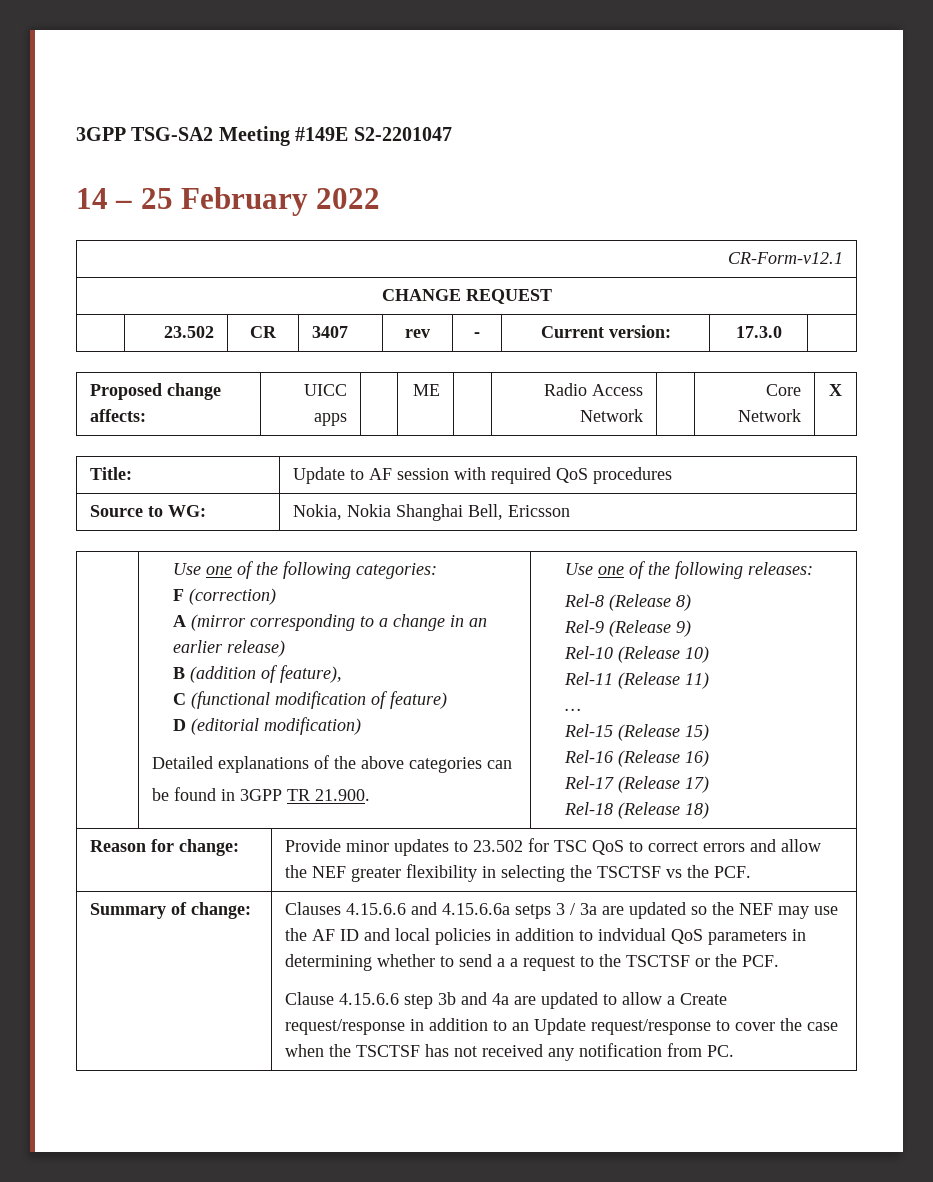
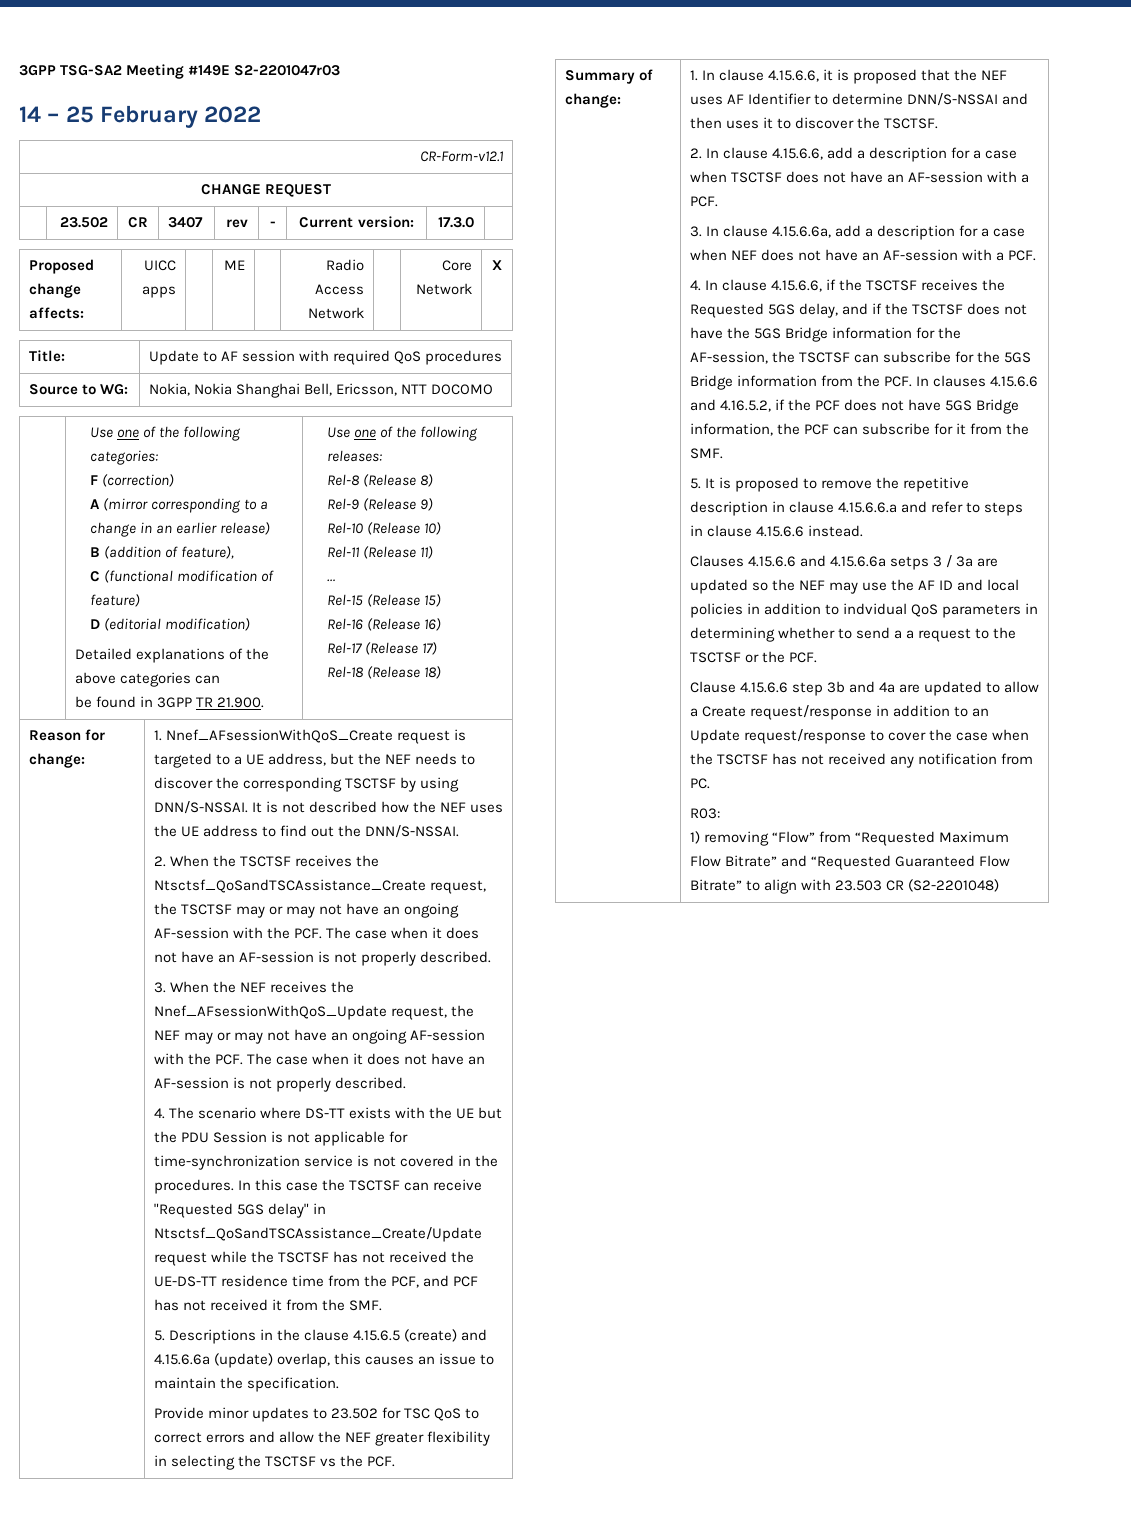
[353,127,452,141] S2-2201047 -> [234,65,341,76] S2-2201047r03
[507,505,570,517] Ericsson -> [335,383,493,396] Ericsson, NTT DOCOMO
(239, 847) none -> [153,729,466,744] [153,753,476,768] [153,777,459,792] [153,801,504,814] [153,825,460,838] [153,855,379,867] [153,879,486,894] [153,903,460,918] [153,927,480,939] [153,951,492,966] [153,981,354,993] [153,1005,474,1020] [153,1029,486,1044] [153,1053,486,1065] [153,1077,406,1092] [153,1107,503,1119] [153,1131,408,1146] [153,1155,498,1170] [153,1179,483,1194] [153,1203,326,1218] [153,1227,482,1242] [153,1251,475,1266] [153,1275,479,1288] [153,1299,382,1311] [153,1329,488,1344] [153,1353,495,1368] [153,1377,339,1392] 1. Nnef_AFsessionWithQoS_Create request is targeted to a UE address, but the NEF needs to discover the corresponding TSCTSF by using DNN/S-NSSAI. It is not described how the NEF uses the UE address to find out the DNN/S-NSSAI. // 2. When the TSCTSF receives the Ntsctsf_QoSandTSCAssistance_Create request, the TSCTSF may or may not have an ongoing AF-session with the PCF. The case when it does not have an AF-session is not properly described. // 3. When the NEF receives the Nnef_AFsessionWithQoS_Update request, the NEF may or may not have an ongoing AF-session with the PCF. The case when it does not have an AF-session is not properly described. // 4. The scenario where DS-TT exists with the UE but the PDU Session is not applicable for time-synchronization service is not covered in the procedures. In this case the TSCTSF can receive "Requested 5GS delay" in Ntsctsf_QoSandTSCAssistance_Create/Update request while the TSCTSF has not received the UE-DS-TT residence time from the PCF, and PCF has not received it from the SMF. // 5. Descriptions in the clause 4.15.6.5 (create) and 4.15.6.6a (update) overlap, this causes an issue to maintain the specification. //
(251, 910) none -> [689,69,1008,84] [689,93,1028,106] [689,117,938,129] [689,147,1018,162] [689,171,1030,183] [689,196,718,207] [689,225,1026,240] [689,249,1037,261] [689,279,1006,292] [689,303,1028,318] [689,327,961,342] [689,351,1032,364] [689,375,1039,390] [689,399,1020,414] [689,423,1030,436] [689,448,723,459] [689,477,970,492] [689,501,1024,516] [689,525,863,537] 1. In clause 4.15.6.6, it is proposed that the NEF uses AF Identifier to determine DNN/S-NSSAI and then uses it to discover the TSCTSF. // 2. In clause 4.15.6.6, add a description for a case when TSCTSF does not have an AF-session with a PCF. // 3. In clause 4.15.6.6a, add a description for a case when NEF does not have an AF-session with a PCF. // 4. In clause 4.15.6.6, if the TSCTSF receives the Requested 5GS delay, and if the TSCTSF does not have the 5GS Bridge information for the AF-session, the TSCTSF can subscribe for the 5GS Bridge information from the PCF. In clauses 4.15.6.6 and 4.16.5.2, if the PCF does not have 5GS Bridge information, the PCF can subscribe for it from the SMF. // 5. It is proposed to remove the repetitive description in clause 4.15.6.6.a and refer to steps in clause 4.15.6.6 instead. //
(734, 1051) none -> [689,808,720,819] [689,831,1009,846] [689,855,1010,870] [689,879,999,894] // R03: // 1) removing “Flow” from “Requested Maximum Flow Bitrate” and “Requested Guaranteed Flow Bitrate” to align with 23.503 CR (S2-2201048)

